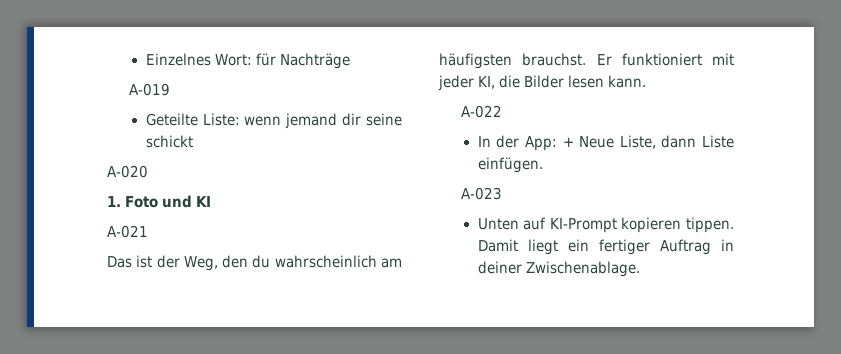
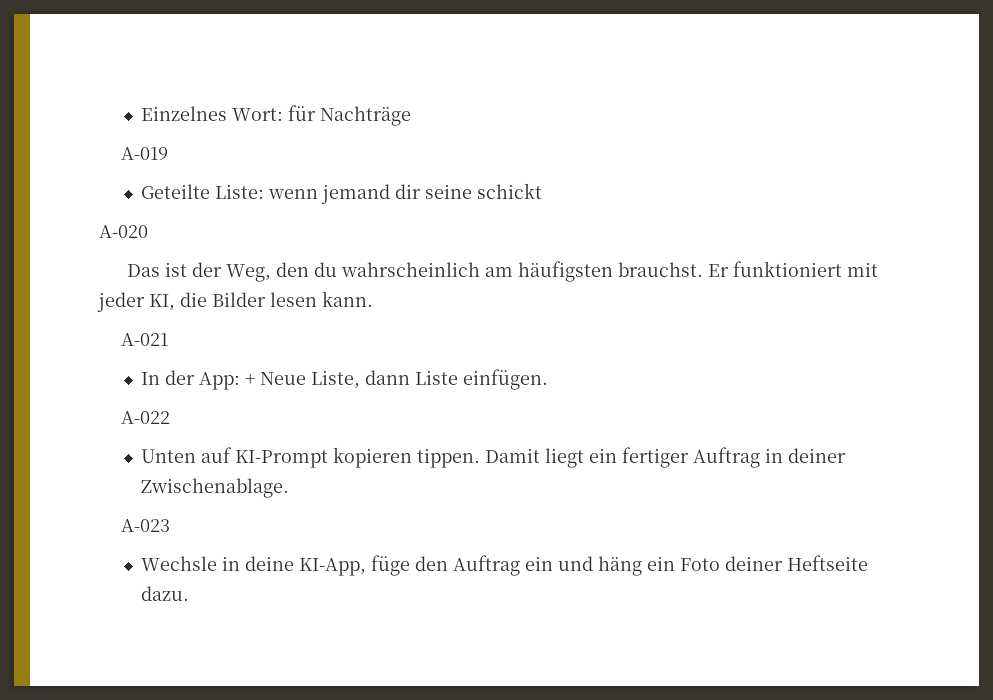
[107,195,212,208] [107,225,148,238] // 1. Foto und KI // A-021 -> (148, 231) none
[461,105,503,118] A-022 -> [121,333,169,346] A-021
[461,187,503,200] A-023 -> [121,411,171,424] A-022
(640, 269) none -> [121,519,171,532] [141,555,869,576] [141,586,190,601] // A-023 // Wechsle in deine KI-App, füge den Auftrag ein und häng ein Foto deiner Heftseite dazu.

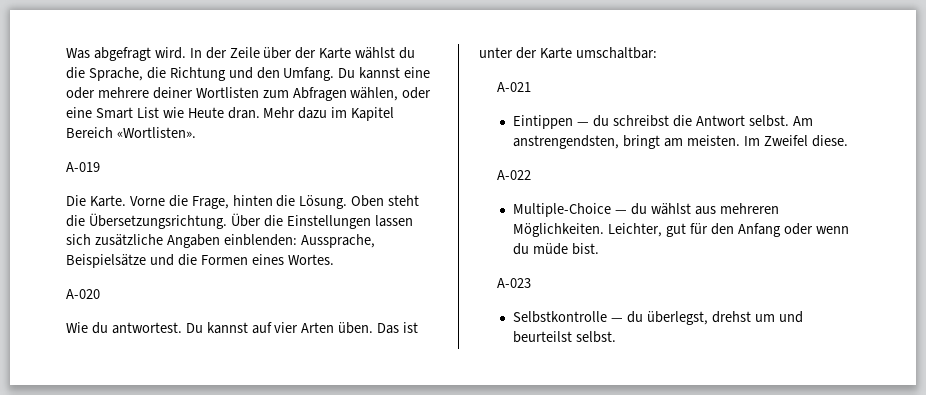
[141,105,412,126] [121,147,169,160] [141,183,543,204] [99,225,148,238] [127,261,879,282] [97,291,373,312] [121,333,169,346] [141,369,549,390] [121,411,171,424] [141,447,847,468] [141,478,290,498] [121,519,171,532] [141,555,869,576] [141,586,190,601] Einzelnes Wort: für Nachträge // A-019 // Geteilte Liste: wenn jemand dir seine schickt // A-020 // Das ist der Weg, den du wahrscheinlich am häufigsten brauchst. Er funktioniert mit jeder KI, die Bilder lesen kann. // A-021 // In der App: + Neue Liste, dann Liste einfügen. // A-022 // Unten auf KI-Prompt kopieren tippen. Damit liegt ein fertiger Auftrag in deiner Zwischenablage. // A-023 // Wechsle in deine KI-App, füge den Auftrag ein und häng ein Foto deiner Heftseite dazu. -> [66,47,416,61] [66,67,431,81] [66,87,432,101] [66,107,395,121] [66,127,196,138] [66,162,100,172] [66,195,420,209] [66,213,413,229] [66,234,375,248] [66,254,334,268] [66,289,100,299] [66,322,419,334] [479,47,657,59] [497,82,532,92] [513,115,813,129] [513,135,848,149] [497,170,532,180] [513,203,779,217] [513,223,849,237] [513,243,600,255] [497,278,532,288] [513,311,803,325] [513,331,617,343] Was abgefragt wird. In der Zeile über der Karte wählst du die Sprache, die Richtung und den Umfang. Du kannst eine oder mehrere deiner Wortlisten zum Abfragen wählen, oder eine Smart List wie Heute dran. Mehr dazu im Kapitel Bereich «Wortlisten». // A-019 // Die Karte. Vorne die Frage, hinten die Lösung. Oben steht die Übersetzungsrichtung. Über die Einstellungen lassen sich zusätzliche Angaben einblenden: Aussprache, Beispielsätze und die Formen eines Wortes. // A-020 // Wie du antwortest. Du kannst auf vier Arten üben. Das ist unter der Karte umschaltbar: // A-021 // Eintippen — du schreibst die Antwort selbst. Am anstrengendsten, bringt am meisten. Im Zweifel diese. // A-022 // Multiple-Choice — du wählst aus mehreren Möglichkeiten. Leichter, gut für den Anfang oder wenn du müde bist. // A-023 // Selbstkontrolle — du überlegst, drehst um und beurteilst selbst.

